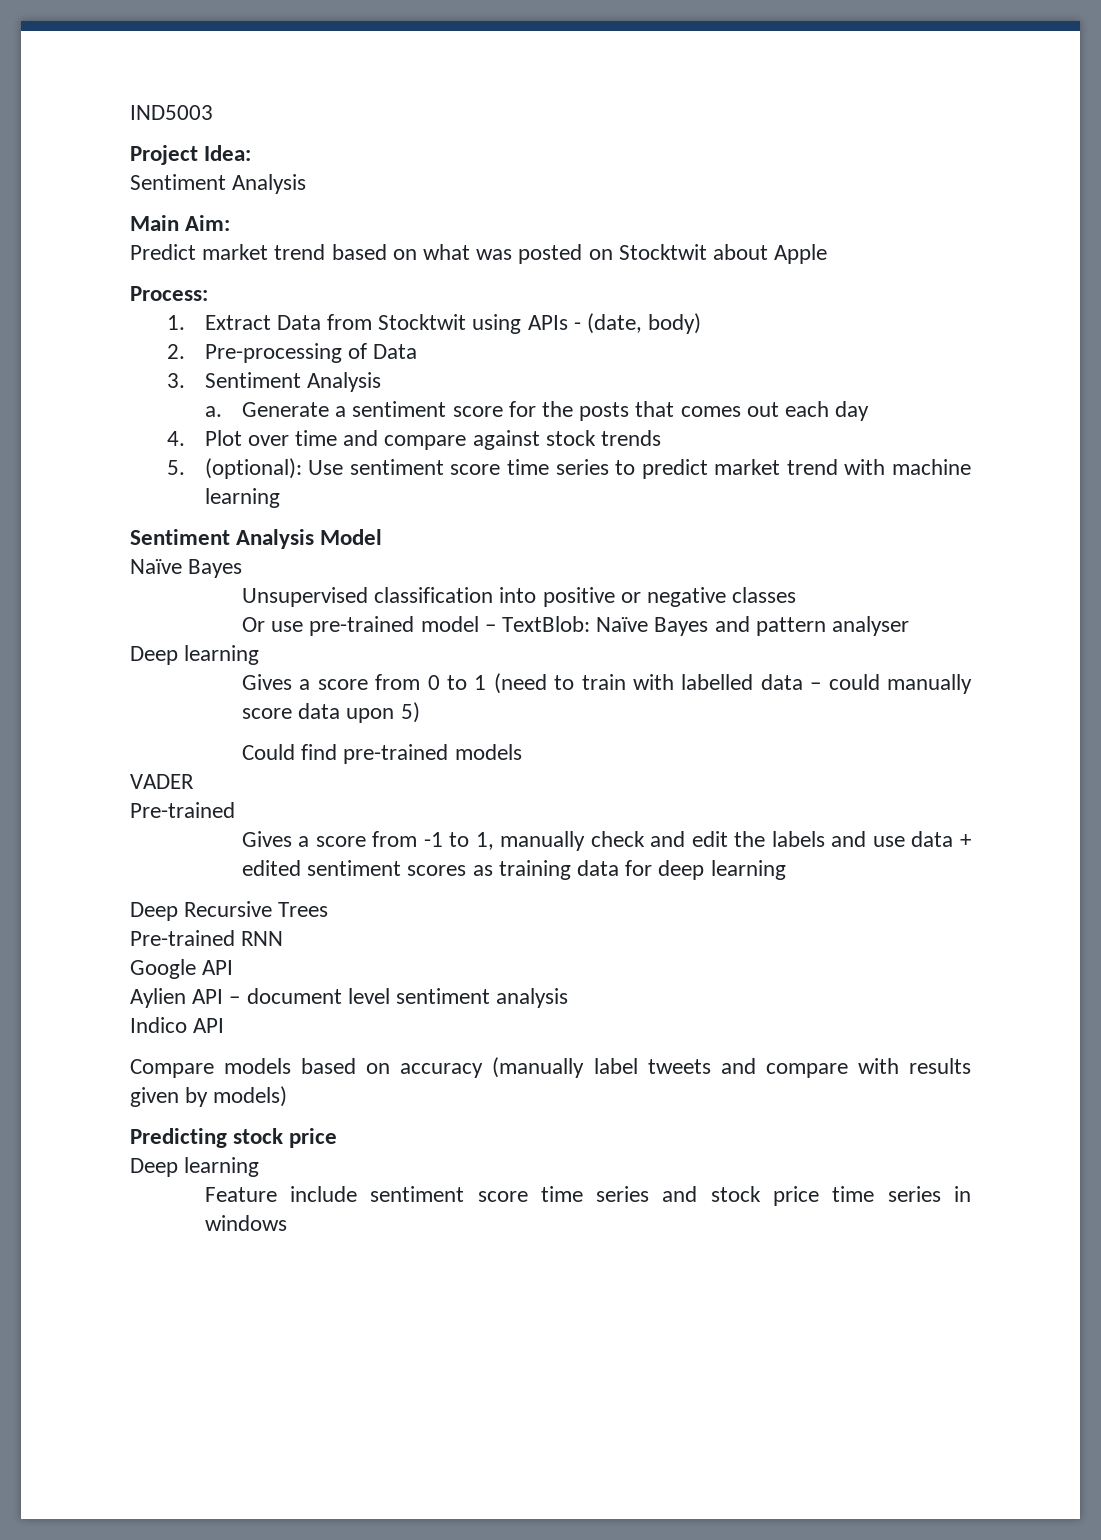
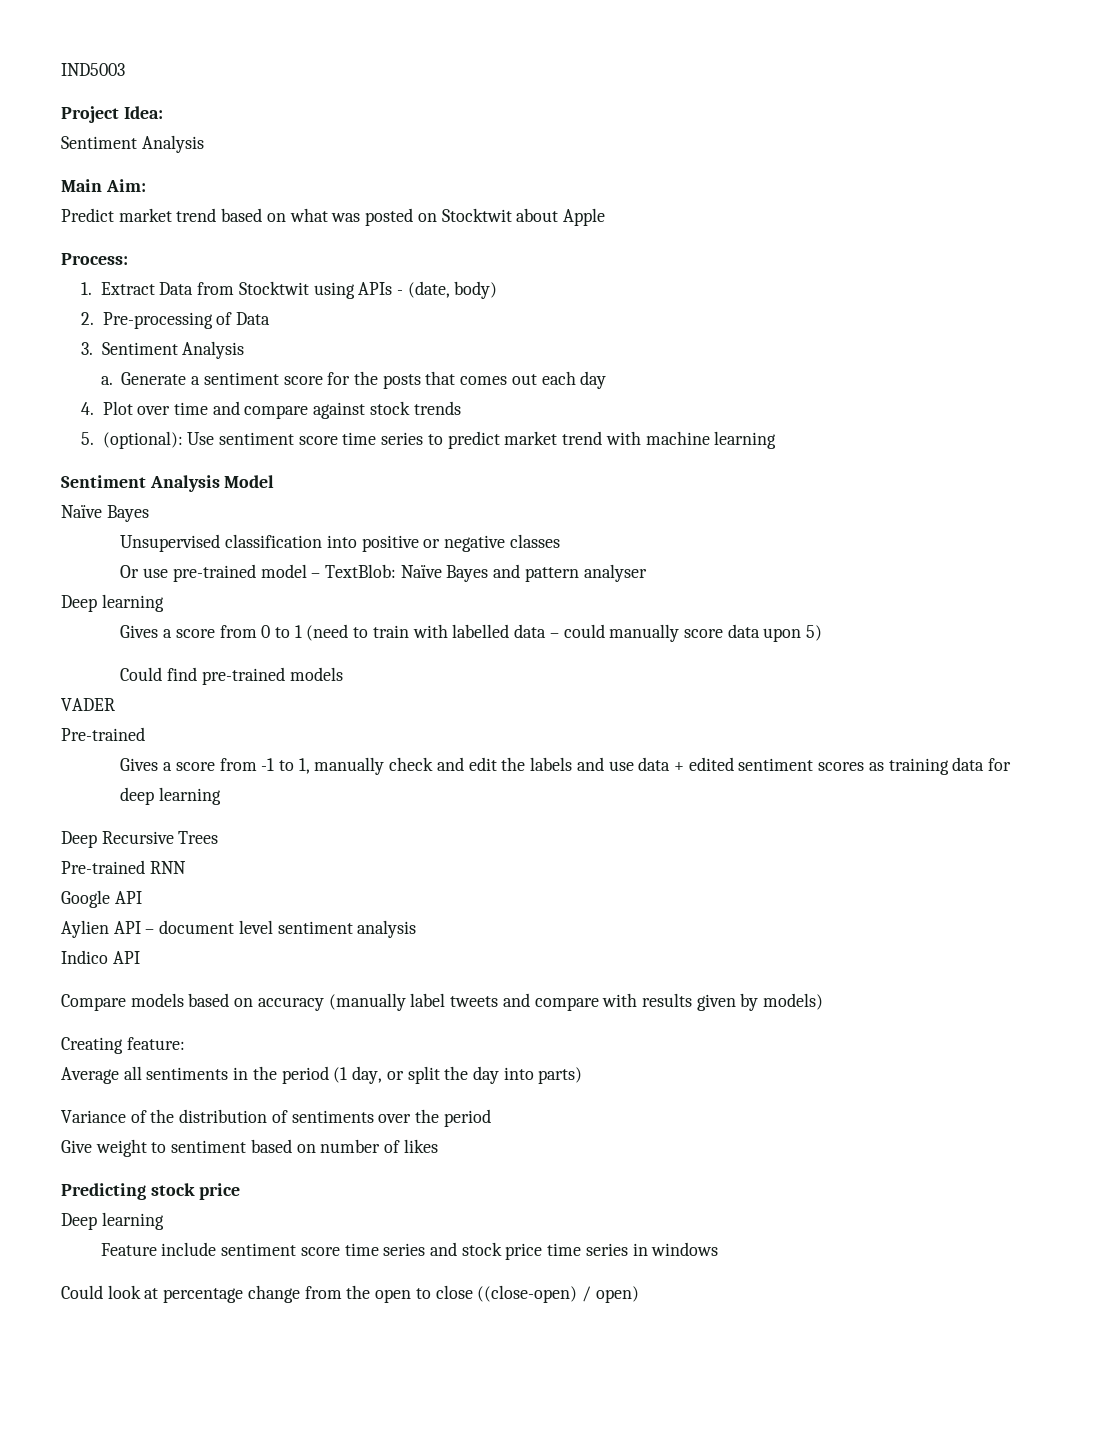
(288, 1096) none -> [61,1037,185,1054] [61,1066,583,1084] [61,1109,491,1127] [61,1139,438,1157] // Creating feature: // Average all sentiments in the period (1 day, or split the day into parts) // Variance of the distribution of sentiments over the period // Give weight to sentiment based on number of likes
(287, 1223) none -> [61,1285,639,1303] // Could look at percentage change from the open to close ((close-open) / open)

